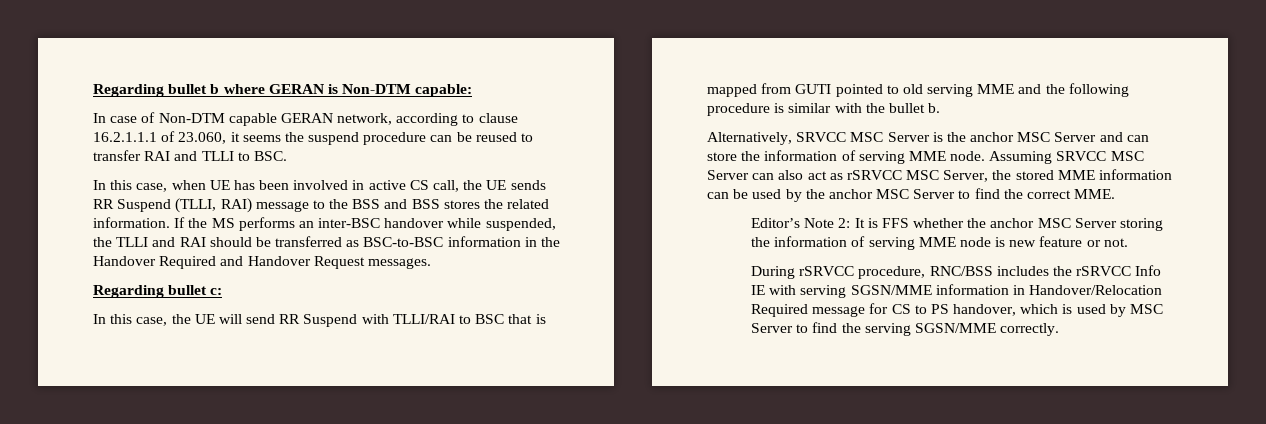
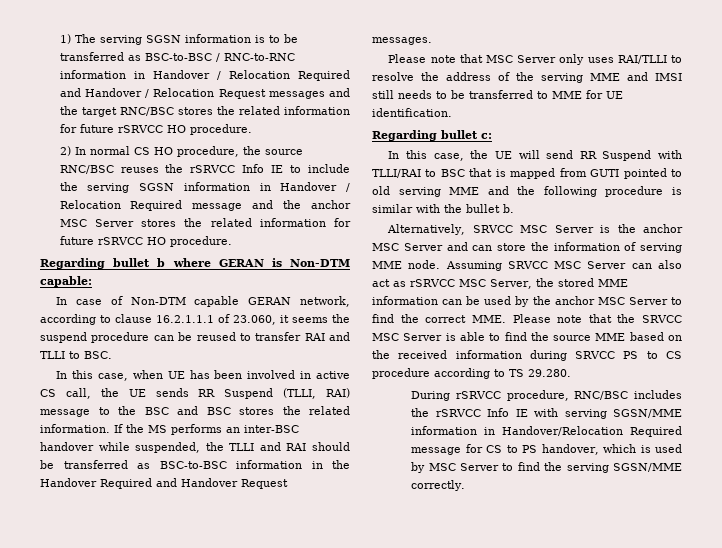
(93, 90) none -> [59,34,298,45] [59,52,295,62] [59,70,350,81] [59,88,350,99] [59,106,350,117] [59,124,252,135] [59,146,303,157] [59,164,350,174] [59,182,350,193] [59,200,351,211] [59,218,351,227] [59,236,232,247] 1) The serving SGSN information is to be transferred as BSC-to-BSC / RNC-to-RNC information in Handover / Relocation Required and Handover / Relocation Request messages and the target RNC/BSC stores the related information for future rSRVCC HO procedure. // 2) In normal CS HO procedure, the source RNC/BSC reuses the rSRVCC Info IE to include the serving SGSN information in Handover / Relocation Required message and the anchor MSC Server stores the related information for future rSRVCC HO procedure. //
[352,199,440,209] BSS and BSS -> [144,406,231,415] BSC and BSC
(431, 263) none -> [388,54,682,65] [372,72,682,83] [372,90,623,99] [372,108,452,117] // Please note that MSC Server only uses RAI/TLLI to resolve the address of the serving MME and IMSI still needs to be transferred to MME for UE identification.
[750,218,1163,231] [750,236,1128,250] // Editor’s Note 2: It is FFS whether the anchor MSC Server storing the information of serving MME node is new feature or not. -> [512,314,682,323] [372,332,682,341] [372,350,682,361] [372,368,571,379] Please note that the SRVCC MSC Server is able to find the source MME based on the received information during SRVCC PS to CS procedure according to TS 29.280.
[929,266,993,276] RNC/BSS -> [574,391,629,400] RNC/BSC

